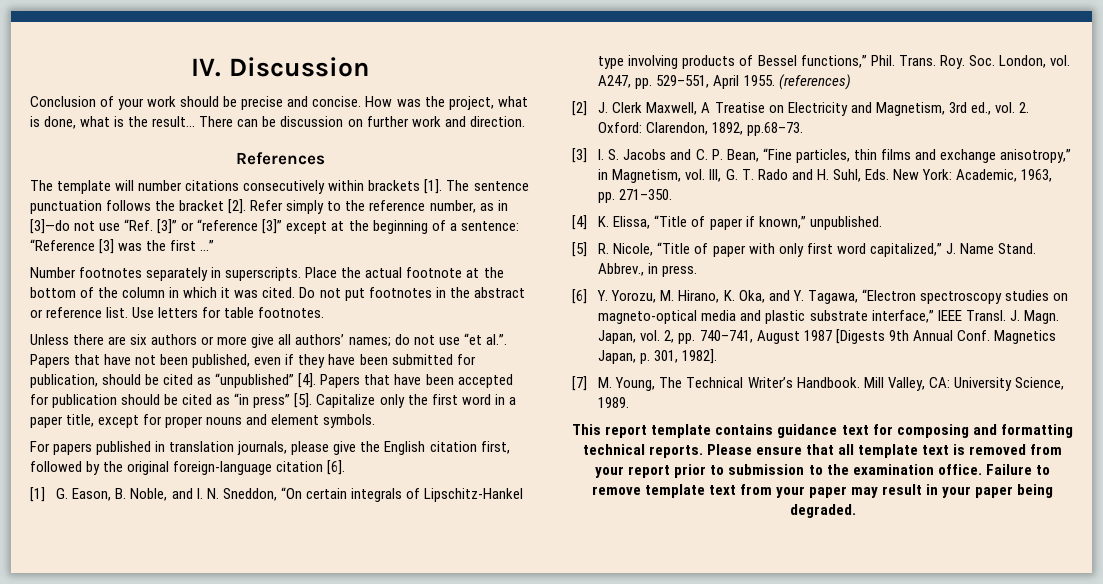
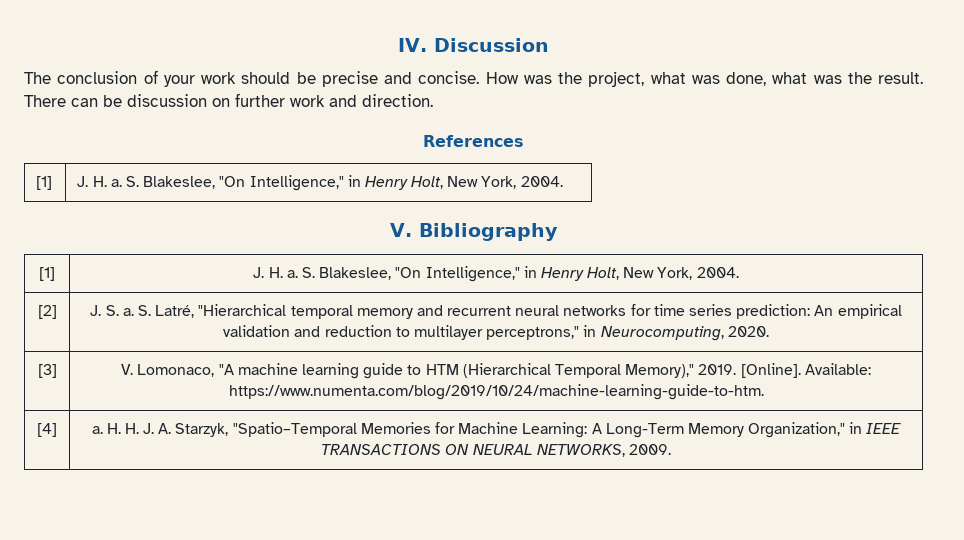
[30,96,96,107] Conclusion -> [24,71,138,84] The conclusion
[30,116,40,127] is -> [691,75,720,84] was
[114,116,196,127] is the result... -> [813,72,923,84] was the result.
[30,179,529,194] [30,199,508,214] [30,219,519,234] [30,239,215,254] [30,267,504,281] [30,287,525,301] [30,307,325,318] [30,333,507,348] [30,354,476,368] [30,373,513,388] [30,393,516,408] [30,414,376,428] [30,441,510,455] [30,460,346,475] [30,487,523,502] [598,55,1070,69] [598,74,851,90] [572,101,1029,116] [598,122,804,136] [572,148,1071,163] [598,169,1053,183] [598,189,673,203] [572,215,882,230] [572,242,1036,257] [598,263,698,277] [572,289,1068,304] [598,310,1059,324] [598,329,1056,344] [598,349,718,364] [572,376,1064,391] [598,397,630,408] [572,424,1073,438] [582,444,1063,458] [595,464,1050,478] [591,484,1054,498] [789,504,856,518] // The template will number citations consecutively within brackets [1]. The sentence punctuation follows the bracket [2]. Refer simply to the reference number, as in [3]—do not use “Ref. [3]” or “reference [3]” except at the beginning of a sentence: “Reference [3] was the first ...” // Number footnotes separately in superscripts. Place the actual footnote at the bottom of the column in which it was cited. Do not put footnotes in the abstract or reference list. Use letters for table footnotes. // Unless there are six authors or more give all authors’ names; do not use “et al.”. Papers that have not been published, even if they have been submitted for publication, should be cited as “unpublished” [4]. Papers that have been accepted for publication should be cited as “in press” [5]. Capitalize only the first word in a paper title, except for proper nouns and element symbols. // For papers published in translation journals, please give the English citation first, followed by the original foreign-language citation [6]. // [1] G. Eason, B. Noble, and I. N. Sneddon, “On certain integrals of Lipschitz-Hankel type involving products of Bessel functions,” Phil. Trans. Roy. Soc. London, vol. A247, pp. 529–551, April 1955. (references) // [2] J. Clerk Maxwell, A Treatise on Electricity and Magnetism, 3rd ed., vol. 2. Oxford: Clarendon, 1892, pp.68–73. // [3] I. S. Jacobs and C. P. Bean, “Fine particles, thin films and exchange anisotropy,” in Magnetism, vol. III, G. T. Rado and H. Suhl, Eds. New York: Academic, 1963, pp. 271–350. // [4] K. Elissa, “Title of paper if known,” unpublished. // [5] R. Nicole, “Title of paper with only first word capitalized,” J. Name Stand. Abbrev., in press. // [6] Y. Yorozu, M. Hirano, K. Oka, and Y. Tagawa, “Electron spectroscopy studies on magneto-optical media and plastic substrate interface,” IEEE Transl. J. Magn. Japan, vol. 2, pp. 740–741, August 1987 [Digests 9th Annual Conf. Magnetics Japan, p. 301, 1982]. // [7] M. Young, The Technical Writer’s Handbook. Mill Valley, CA: University Science, 1989. // This report template contains guidance text for composing and formatting technical reports. Please ensure that all template text is removed from your report prior to submission to the examination office. Failure to remove template text from your paper may result in your paper being degraded. -> [36,176,53,190] [77,175,563,191] [390,223,558,241] [39,267,55,281] [253,266,739,282] [37,305,57,319] [90,304,902,319] [223,325,769,341] [37,364,57,378] [121,363,871,379] [228,384,764,400] [37,423,57,437] [91,422,902,438] [321,444,671,457] // [1] | J. H. a. S. Blakeslee, "On Intelligence," in Henry Holt, New York, 2004. // V. Bibliography // [1] | J. H. a. S. Blakeslee, "On Intelligence," in Henry Holt, New York, 2004. // [2] | J. S. a. S. Latré, "Hierarchical temporal memory and recurrent neural networks for time series prediction: An empirical validation and reduction to multilayer perceptrons," in Neurocomputing, 2020. // [3] | V. Lomonaco, "A machine learning guide to HTM (Hierarchical Temporal Memory)," 2019. [Online]. Available: https://www.numenta.com/blog/2019/10/24/machine-learning-guide-to-htm. // [4] | a. H. H. J. A. Starzyk, "Spatio–Temporal Memories for Machine Learning: A Long-Term Memory Organization," in IEEE TRANSACTIONS ON NEURAL NETWORKS, 2009.

